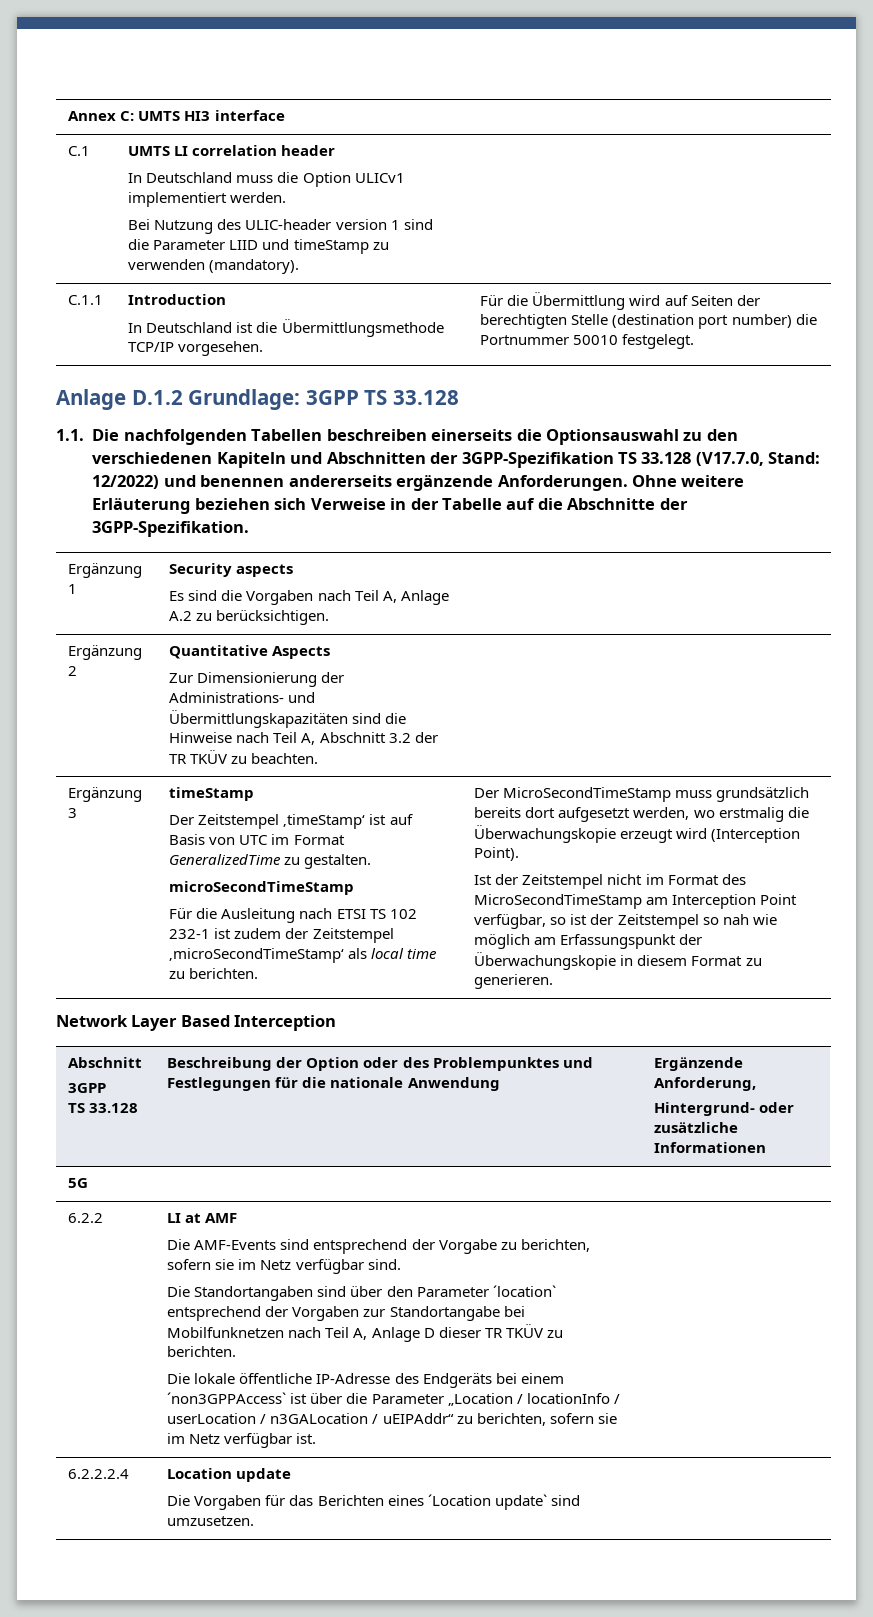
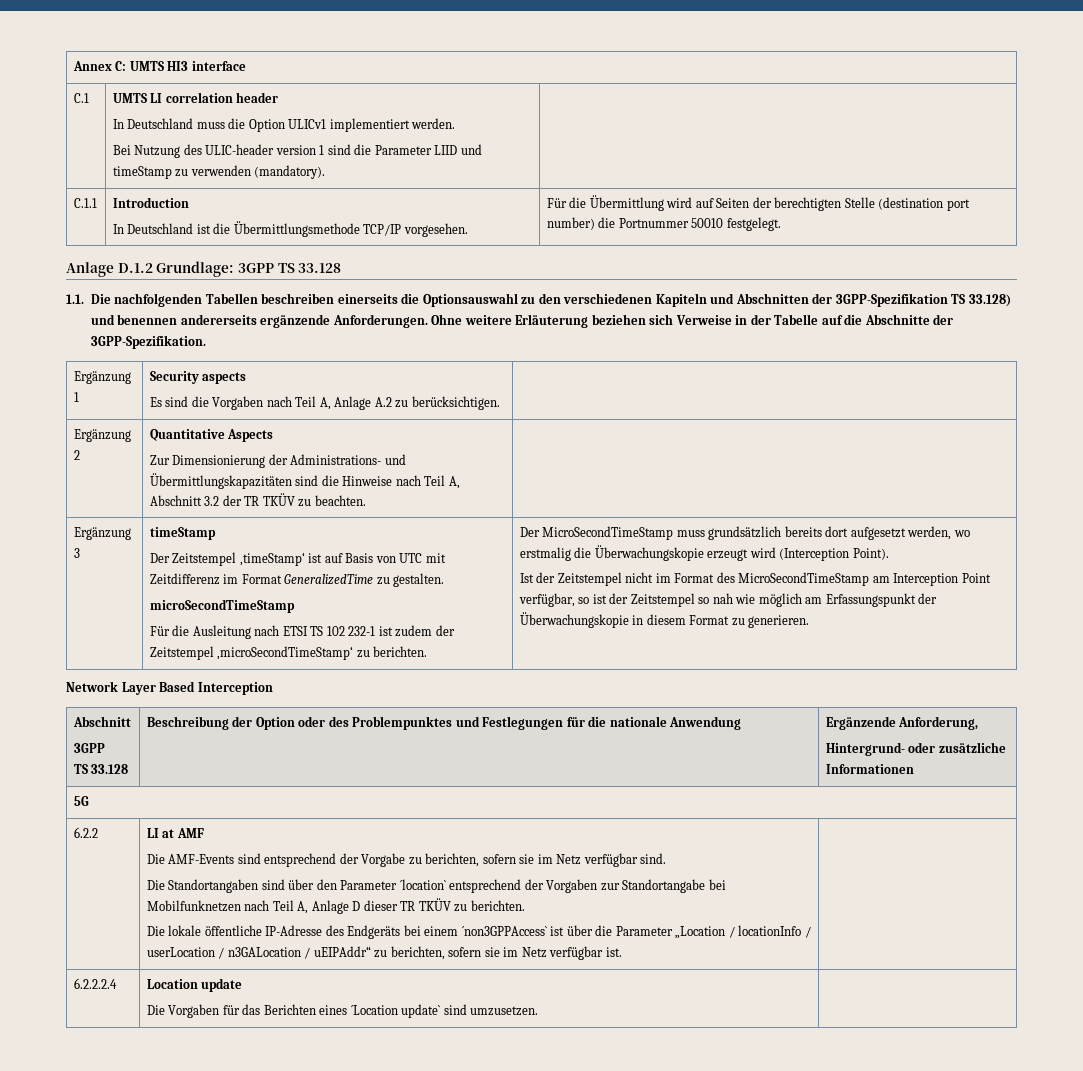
[641,452,821,466] [92,475,160,489] 33.128 (V17.7.0, Stand: 12/2022) -> [968,294,1011,307] 33.128)
(269, 840) none -> [425,553,446,563] [149,573,220,585] mit Zeitdifferenz
[348,948,438,959] als local time -> (354, 653) none

